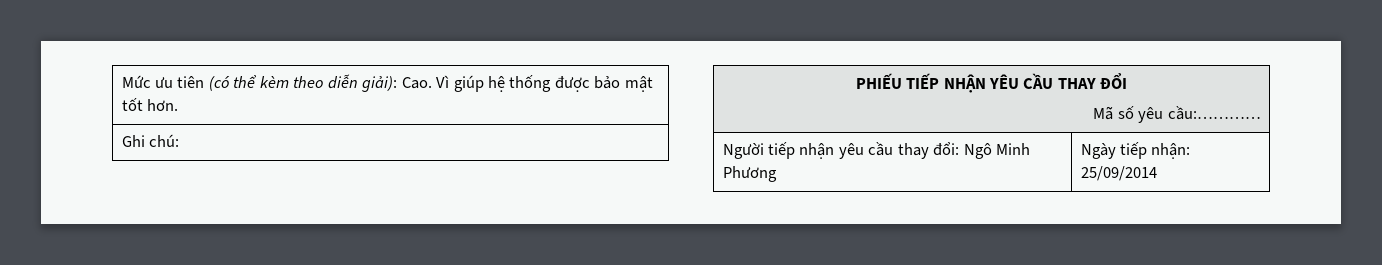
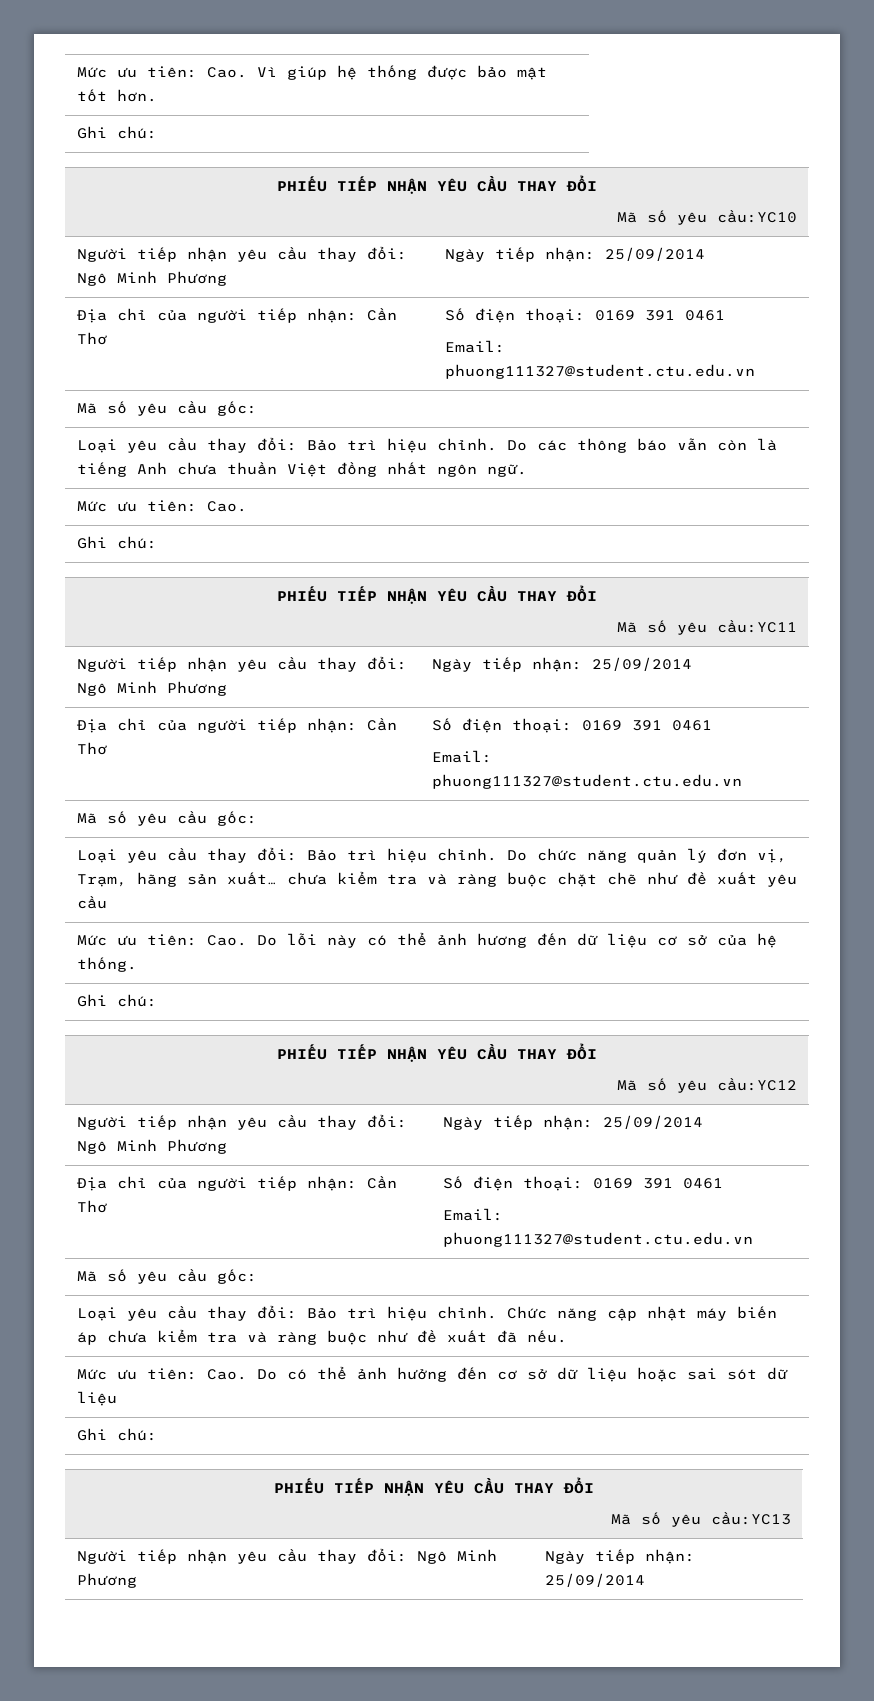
[121,74,398,92] Mức ưu tiên (có thể kèm theo diễn giải): -> [76,66,197,78] Mức ưu tiên:
[1167,106,1261,120] cầu:………… -> [717,210,798,223] cầu:YC10
(1157, 173) none -> [75,308,397,323] [76,332,107,345] [444,308,725,323] [444,340,505,353] [444,364,755,379] [76,401,257,416] [76,437,777,453] [76,462,527,477] [76,500,247,512] [76,536,157,549] [277,585,597,604] [617,620,798,635] [76,656,407,672] [76,681,227,696] [431,657,692,672] [75,718,397,733] [76,742,107,755] [431,718,712,733] [431,750,492,763] [431,774,742,789] [76,811,257,826] [76,847,787,863] [76,871,797,887] [76,896,107,909] [76,932,777,948] [76,957,137,972] [76,994,157,1007] [277,1043,597,1062] [617,1078,798,1093] [76,1114,407,1130] [76,1139,227,1154] [442,1115,703,1130] [75,1176,397,1191] [76,1200,107,1213] [442,1176,723,1191] [442,1208,503,1221] [442,1232,753,1247] [76,1269,257,1284] [76,1305,777,1321] [76,1329,567,1345] [76,1366,788,1382] [76,1391,117,1406] [76,1428,157,1441] [274,1477,594,1496] [611,1512,792,1527] [76,1548,497,1564] [76,1573,137,1588] [544,1549,695,1564] [544,1573,645,1587] // Địa chỉ của người tiếp nhận: Cần Thơ | Số điện thoại: 0169 391 0461 // Email: phuong111327@student.ctu.edu.vn // Mã số yêu cầu gốc: // Loại yêu cầu thay đổi: Bảo trì hiệu chỉnh. Do các thông báo vẫn còn là tiếng Anh chưa thuần Việt đồng nhất ngôn ngữ. // Mức ưu tiên: Cao. // Ghi chú: // PHIẾU TIẾP NHẬN YÊU CẦU THAY ĐỔI // Mã số yêu cầu:YC11 // Người tiếp nhận yêu cầu thay đổi: Ngô Minh Phương | Ngày tiếp nhận: 25/09/2014 // Địa chỉ của người tiếp nhận: Cần Thơ | Số điện thoại: 0169 391 0461 // Email: phuong111327@student.ctu.edu.vn // Mã số yêu cầu gốc: // Loại yêu cầu thay đổi: Bảo trì hiệu chỉnh. Do chức năng quản lý đơn vị, Trạm, hãng sản xuất… chưa kiểm tra và ràng buộc chặt chẽ như đề xuất yêu cầu // Mức ưu tiên: Cao. Do lỗi này có thể ảnh hương đến dữ liệu cơ sở của hệ thống. // Ghi chú: // PHIẾU TIẾP NHẬN YÊU CẦU THAY ĐỔI // Mã số yêu cầu:YC12 // Người tiếp nhận yêu cầu thay đổi: Ngô Minh Phương | Ngày tiếp nhận: 25/09/2014 // Địa chỉ của người tiếp nhận: Cần Thơ | Số điện thoại: 0169 391 0461 // Email: phuong111327@student.ctu.edu.vn // Mã số yêu cầu gốc: // Loại yêu cầu thay đổi: Bảo trì hiệu chỉnh. Chức năng cập nhật máy biến áp chưa kiểm tra và ràng buộc như đề xuất đã nếu. // Mức ưu tiên: Cao. Do có thể ảnh hưởng đến cơ sở dữ liệu hoặc sai sót dữ liệu // Ghi chú: // PHIẾU TIẾP NHẬN YÊU CẦU THAY ĐỔI // Mã số yêu cầu:YC13 // Người tiếp nhận yêu cầu thay đổi: Ngô Minh Phương | Ngày tiếp nhận: 25/09/2014

